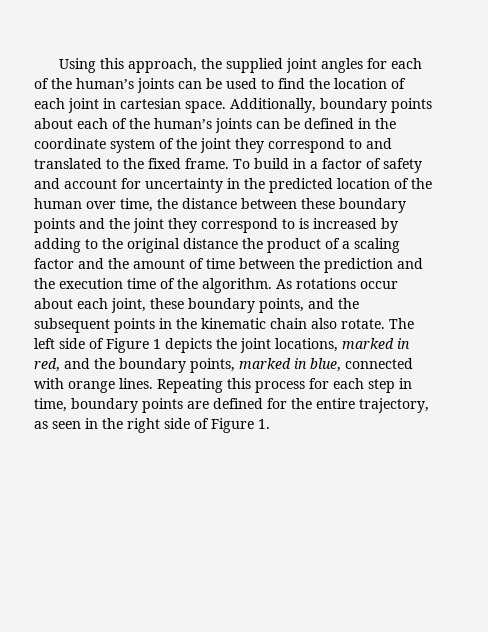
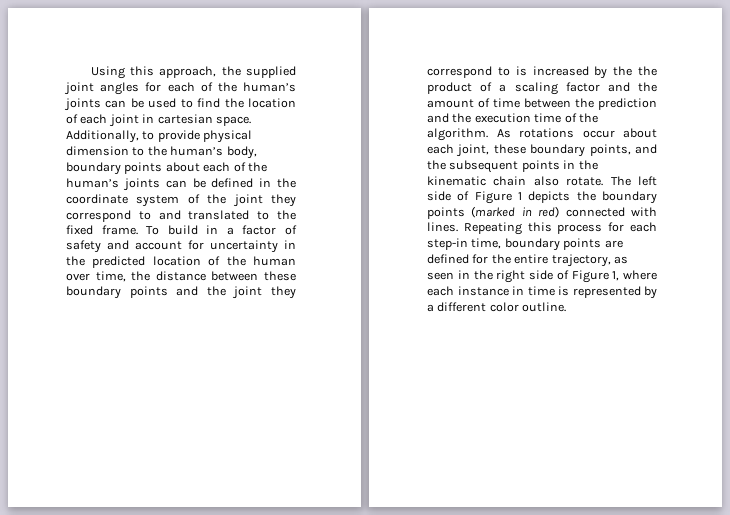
(316, 105) none -> [142,130,253,143] [66,146,257,159] to provide physical dimension to the human’s body,
[34,238,238,253] adding to the original distance -> [613,66,633,76] the
[240,338,410,353] [34,358,341,373] joint locations, marked in red, and the boundary points, marked in blue, -> [602,191,657,204] [427,206,560,219] boundary points (marked in red)
[68,381,115,393] orange -> (657, 212) none
[368,378,412,393] step in -> [427,238,468,250] step-in
[258,419,270,429] 1. -> [612,270,657,281] [427,286,657,299] [427,302,567,312] 1, where each instance in time is represented by a different color outline.

